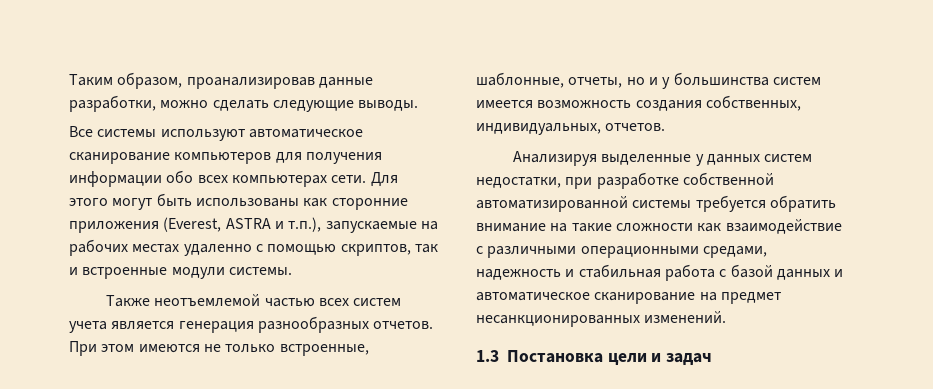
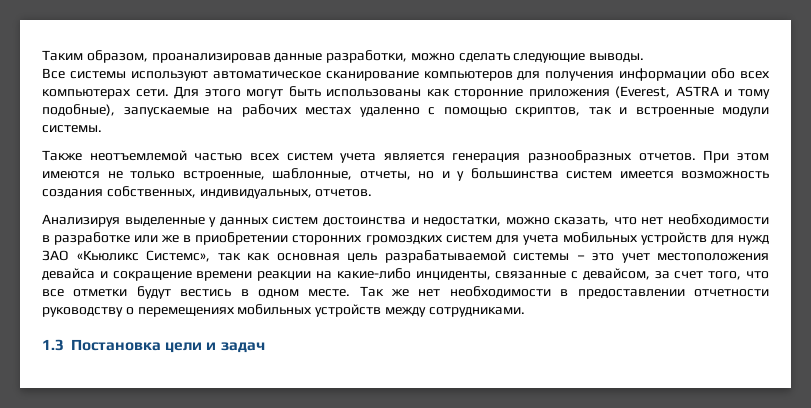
[288,217,322,232] т.п.), -> [738,89,771,99] [42,104,115,116] тому подобные),
[476,172,774,189] [476,195,836,212] [476,219,842,234] [476,246,767,258] [476,264,844,281] [476,292,781,304] [476,311,727,327] недостатки, при разработке собственной автоматизированной системы требуется обратить внимание на такие сложности как взаимодействие с различными операционными средами, надежность и стабильная работа с базой данных и автоматическое сканирование на предмет несанкционированных изменений. -> [322,214,770,226] [42,232,769,245] [42,250,769,263] [42,268,770,281] [42,286,769,299] [42,304,525,317] достоинства и недостатки, можно сказать, что нет необходимости в разработке или же в приобретении сторонних громоздких систем для учета мобильных устройств для нужд ЗАО «Кьюликс Системс», так как основная цель разрабатываемой системы – это учет местоположения девайса и сокращение времени реакции на какие-либо инциденты, связанные с девайсом, за счет того, что все отметки будут вестись в одном месте. Так же нет необходимости в предоставлении отчетности руководству о перемещениях мобильных устройств между сотрудниками.

